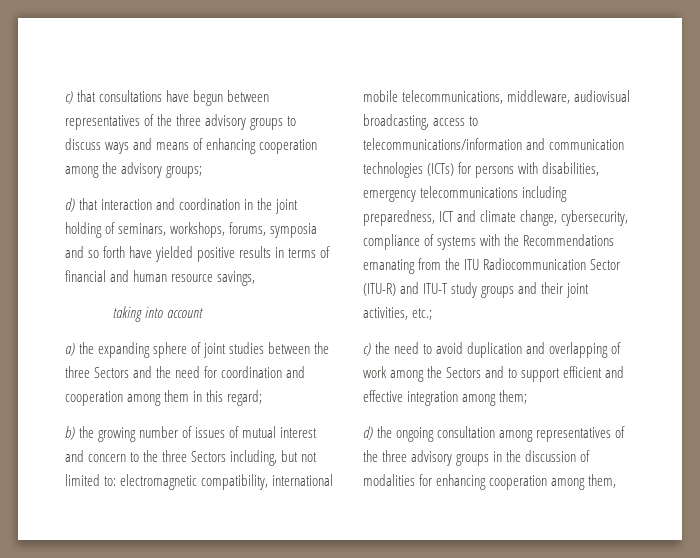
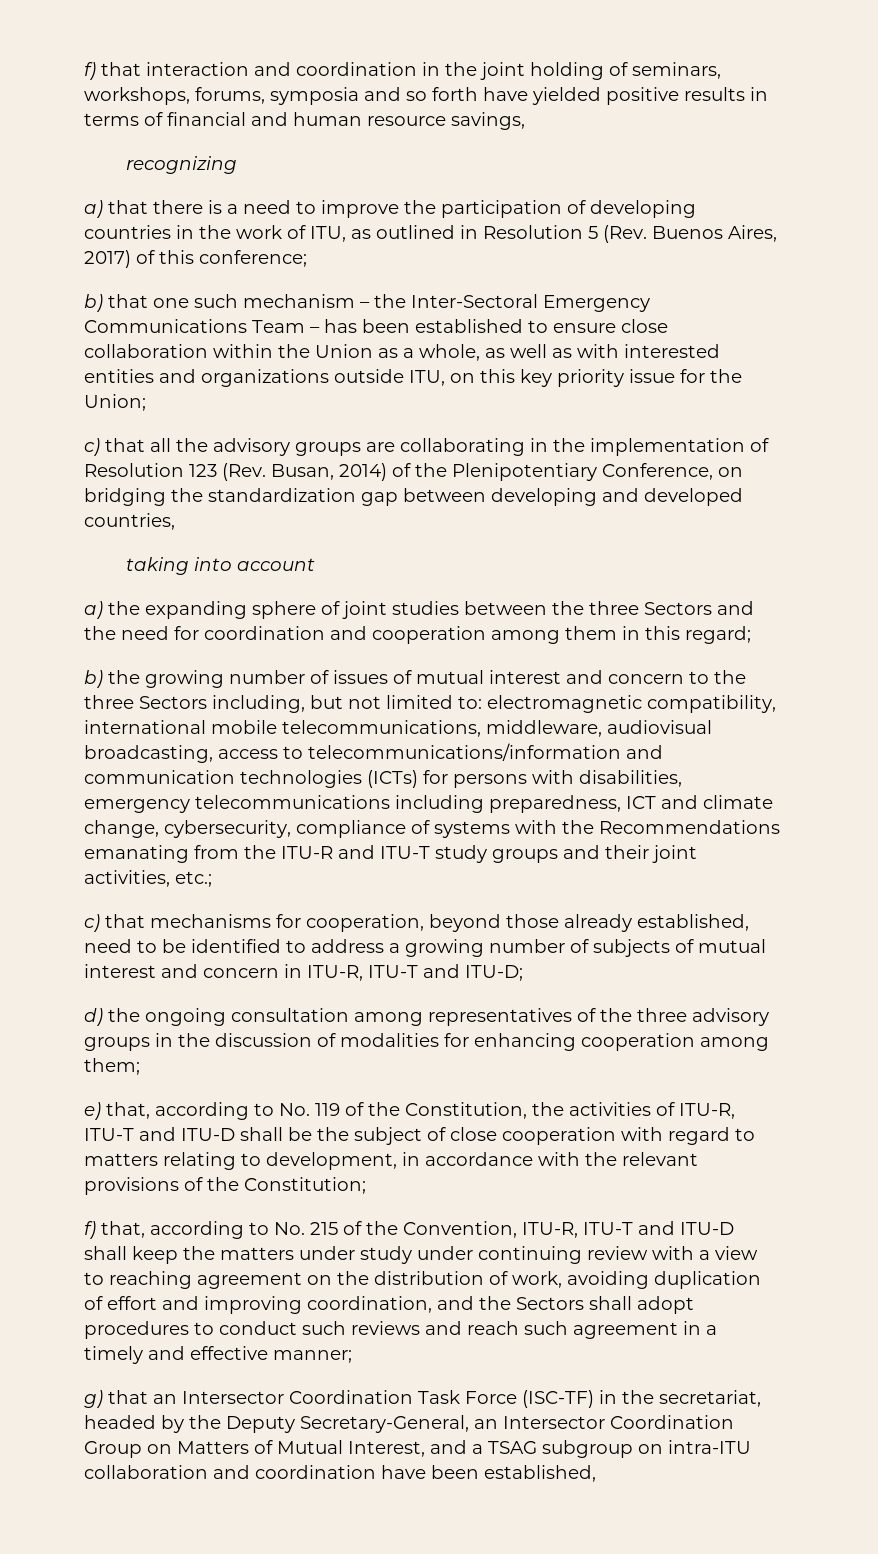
[65,90,270,106] [65,114,297,130] [65,138,318,154] [65,162,203,178] [65,198,75,212] c) that consultations have begun between representatives of the three advisory groups to discuss ways and means of enhancing cooperation among the advisory groups; // d) -> [84,62,96,80] f)
(256, 278) none -> [125,156,237,174] [84,200,696,218] [84,225,777,243] [84,250,307,268] [84,294,650,312] [84,319,668,333] [84,344,720,361] [84,369,742,387] [84,394,146,411] [84,438,769,456] [84,463,743,481] [84,488,743,506] [84,513,175,530] // recognizing // a) that there is a need to improve the participation of developing countries in the work of ITU, as outlined in Resolution 5 (Rev. Buenos Aires, 2017) of this conference; // b) that one such mechanism – the Inter-Sectoral Emergency Communications Team – has been established to ensure close collaboration within the Union as a whole, as well as with interested entities and organizations outside ITU, on this key priority issue for the Union; // c) that all the advisory groups are collaborating in the implementation of Resolution 123 (Rev. Busan, 2014) of the Plenipotentiary Conference, on bridging the standardization gap between developing and developed countries,
[464,258,621,270] [363,283,396,296] ITU Radiocommunication Sector (ITU-R) -> [281,846,333,859] ITU-R
[375,342,622,358] [363,366,625,382] [363,390,528,406] the need to avoid duplication and overlapping of work among the Sectors and to support efficient and effective integration among them; -> [105,914,749,932] [84,939,766,957] [84,964,523,981] that mechanisms for cooperation, beyond those already established, need to be identified to address a growing number of subjects of mutual interest and concern in ITU-R, ITU-T and ITU-D;
[588,474,617,488] them, -> [84,1058,140,1075] [84,1102,735,1120] [84,1127,755,1145] [84,1152,698,1170] [84,1177,366,1195] [84,1221,734,1239] [84,1246,758,1264] [84,1271,761,1289] [84,1296,694,1314] [84,1321,717,1339] [84,1346,352,1364] [84,1390,761,1408] [84,1415,734,1433] [84,1440,751,1458] [84,1465,596,1482] them; // e) that, according to No. 119 of the Constitution, the activities of ITU-R, ITU-T and ITU-D shall be the subject of close cooperation with regard to matters relating to development, in accordance with the relevant provisions of the Constitution; // f) that, according to No. 215 of the Convention, ITU-R, ITU-T and ITU-D shall keep the matters under study under continuing review with a view to reaching agreement on the distribution of work, avoiding duplication of effort and improving coordination, and the Sectors shall adopt procedures to conduct such reviews and reach such agreement in a timely and effective manner; // g) that an Intersector Coordination Task Force (ISC-TF) in the secretariat, headed by the Deputy Secretary-General, an Intersector Coordination Group on Matters of Mutual Interest, and a TSAG subgroup on intra-ITU collaboration and coordination have been established,

